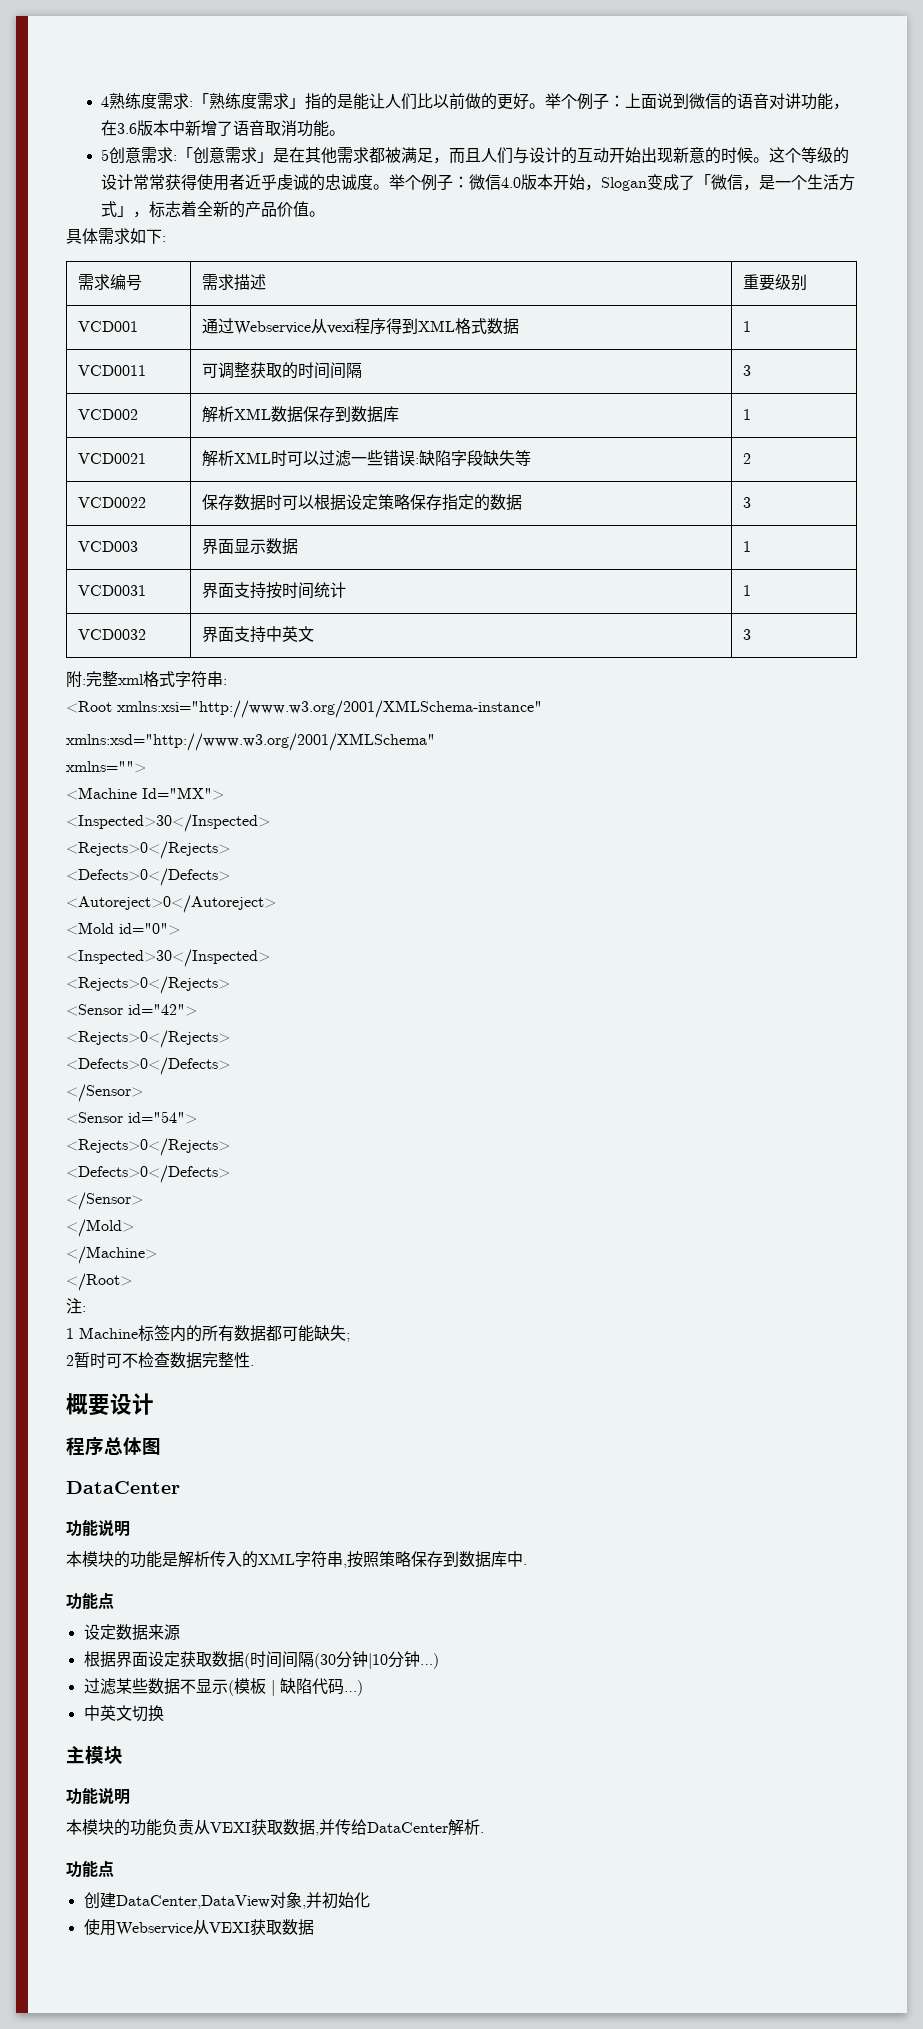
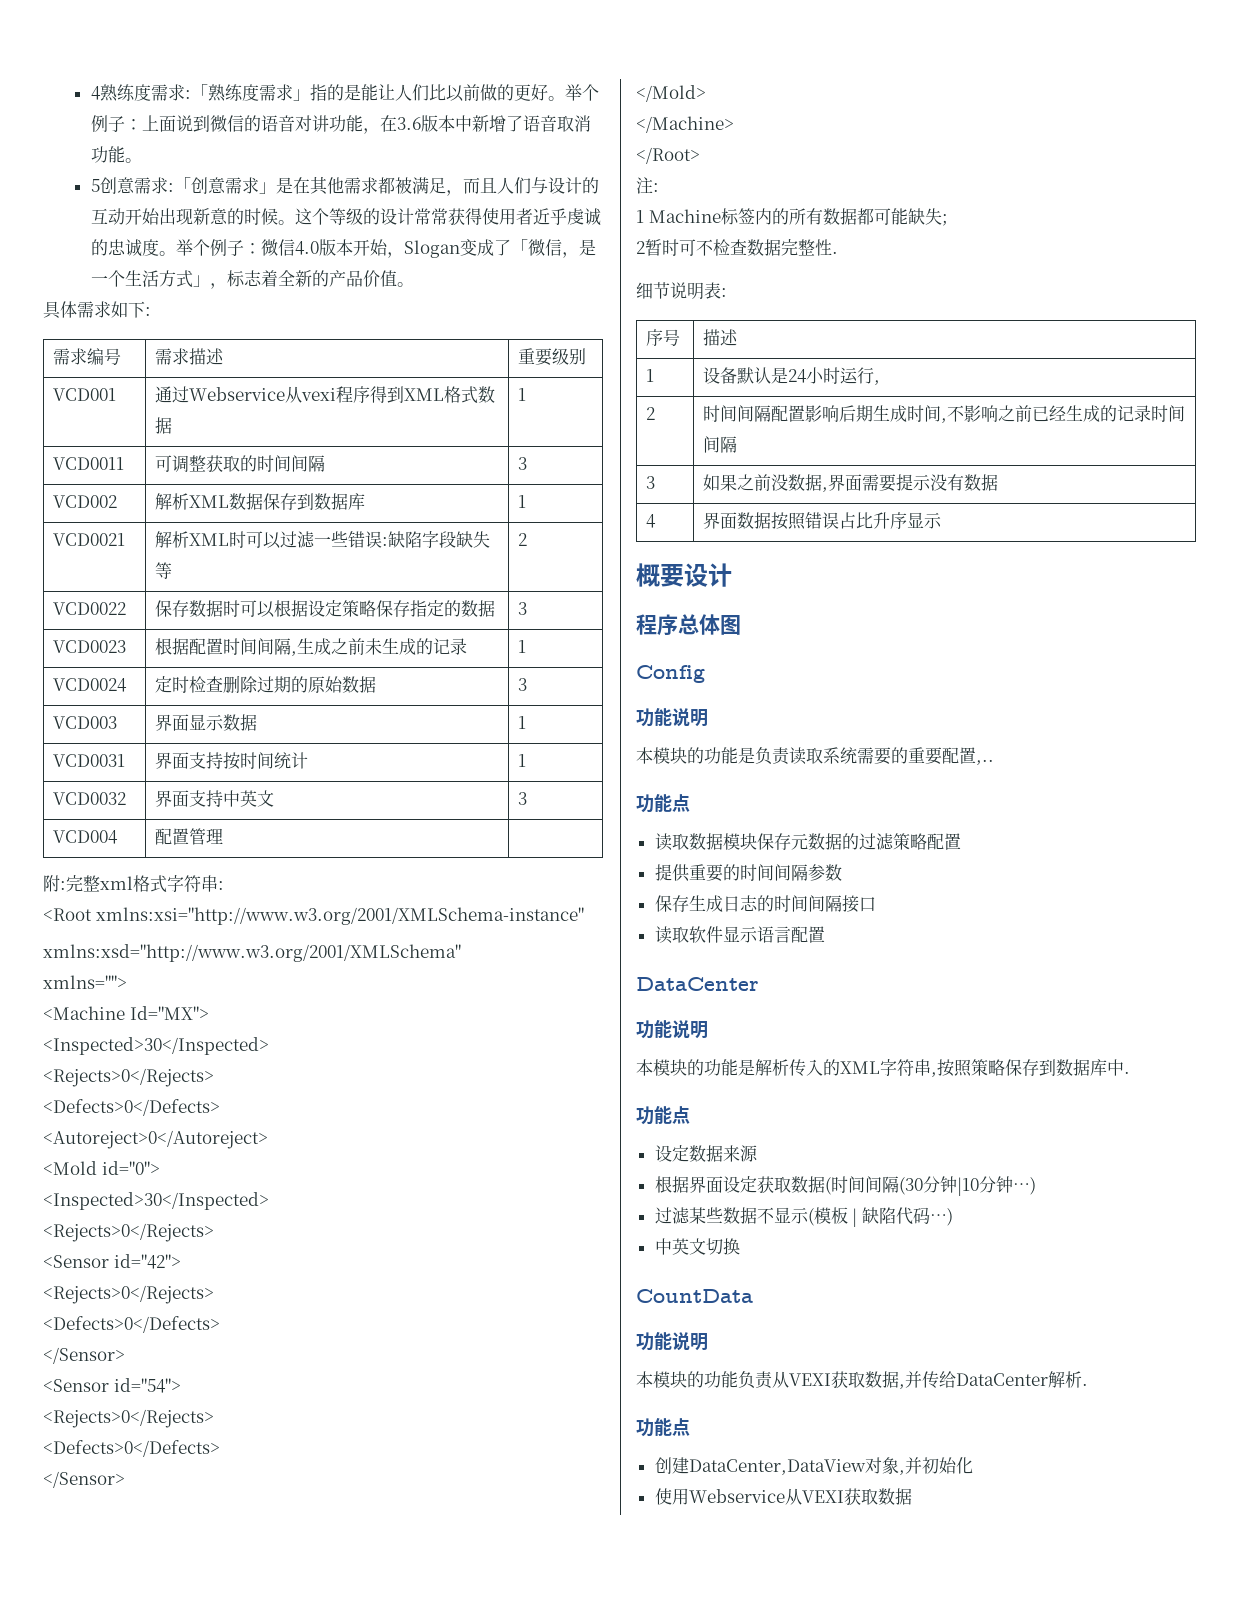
(751, 502) none -> [53,640,127,653] [155,638,468,656] [518,640,527,653] [53,678,128,692] [155,675,377,693] [518,678,528,691] // VCD0023 | 根据配置时间间隔,生成之前未生成的记录 | 1 // VCD0024 | 定时检查删除过期的原始数据 | 3
(751, 634) none -> [53,830,119,844] [155,828,224,845] // VCD004 | 配置管理 |
(254, 1365) none -> [636,282,727,300] [646,329,681,346] [703,329,739,346] [646,369,655,382] [703,367,881,385] [646,407,656,420] [703,405,1186,423] [703,436,738,453] [646,476,656,489] [703,474,999,492] [646,514,657,528] [703,512,943,530] // 细节说明表: // 序号 | 描述 // 1 | 设备默认是24小时运行, // 2 | 时间间隔配置影响后期生成时间,不影响之前已经生成的记录时间间隔 // 3 | 如果之前没数据,界面需要提示没有数据 // 4 | 界面数据按照错误占比升序显示
(161, 1446) none -> [636,665,705,683] [636,708,708,727] [636,747,994,765] [636,794,690,813] [654,833,961,851] [654,864,842,882] [654,895,876,913] [654,926,825,944] // Config // 功能说明 // 本模块的功能是负责读取系统需要的重要配置,.. // 功能点 // 读取数据模块保存元数据的过滤策略配置 // 提供重要的时间间隔参数 // 保存生成日志的时间间隔接口 // 读取软件显示语言配置
[66,1746,123,1764] 主模块 -> [636,1289,753,1303] CountData

